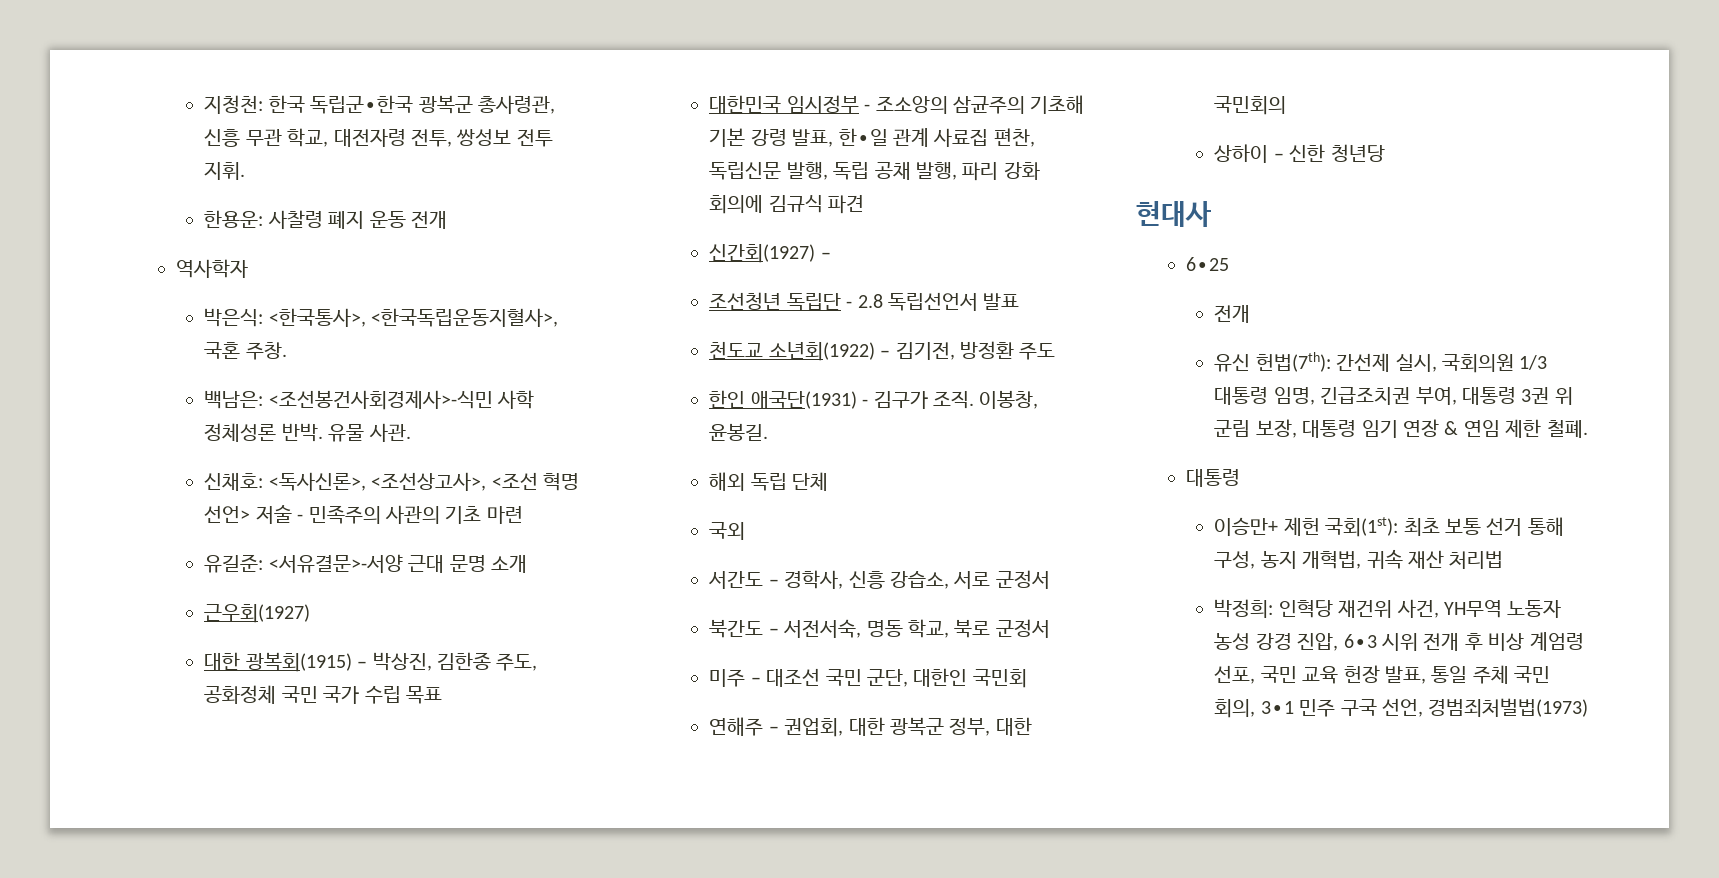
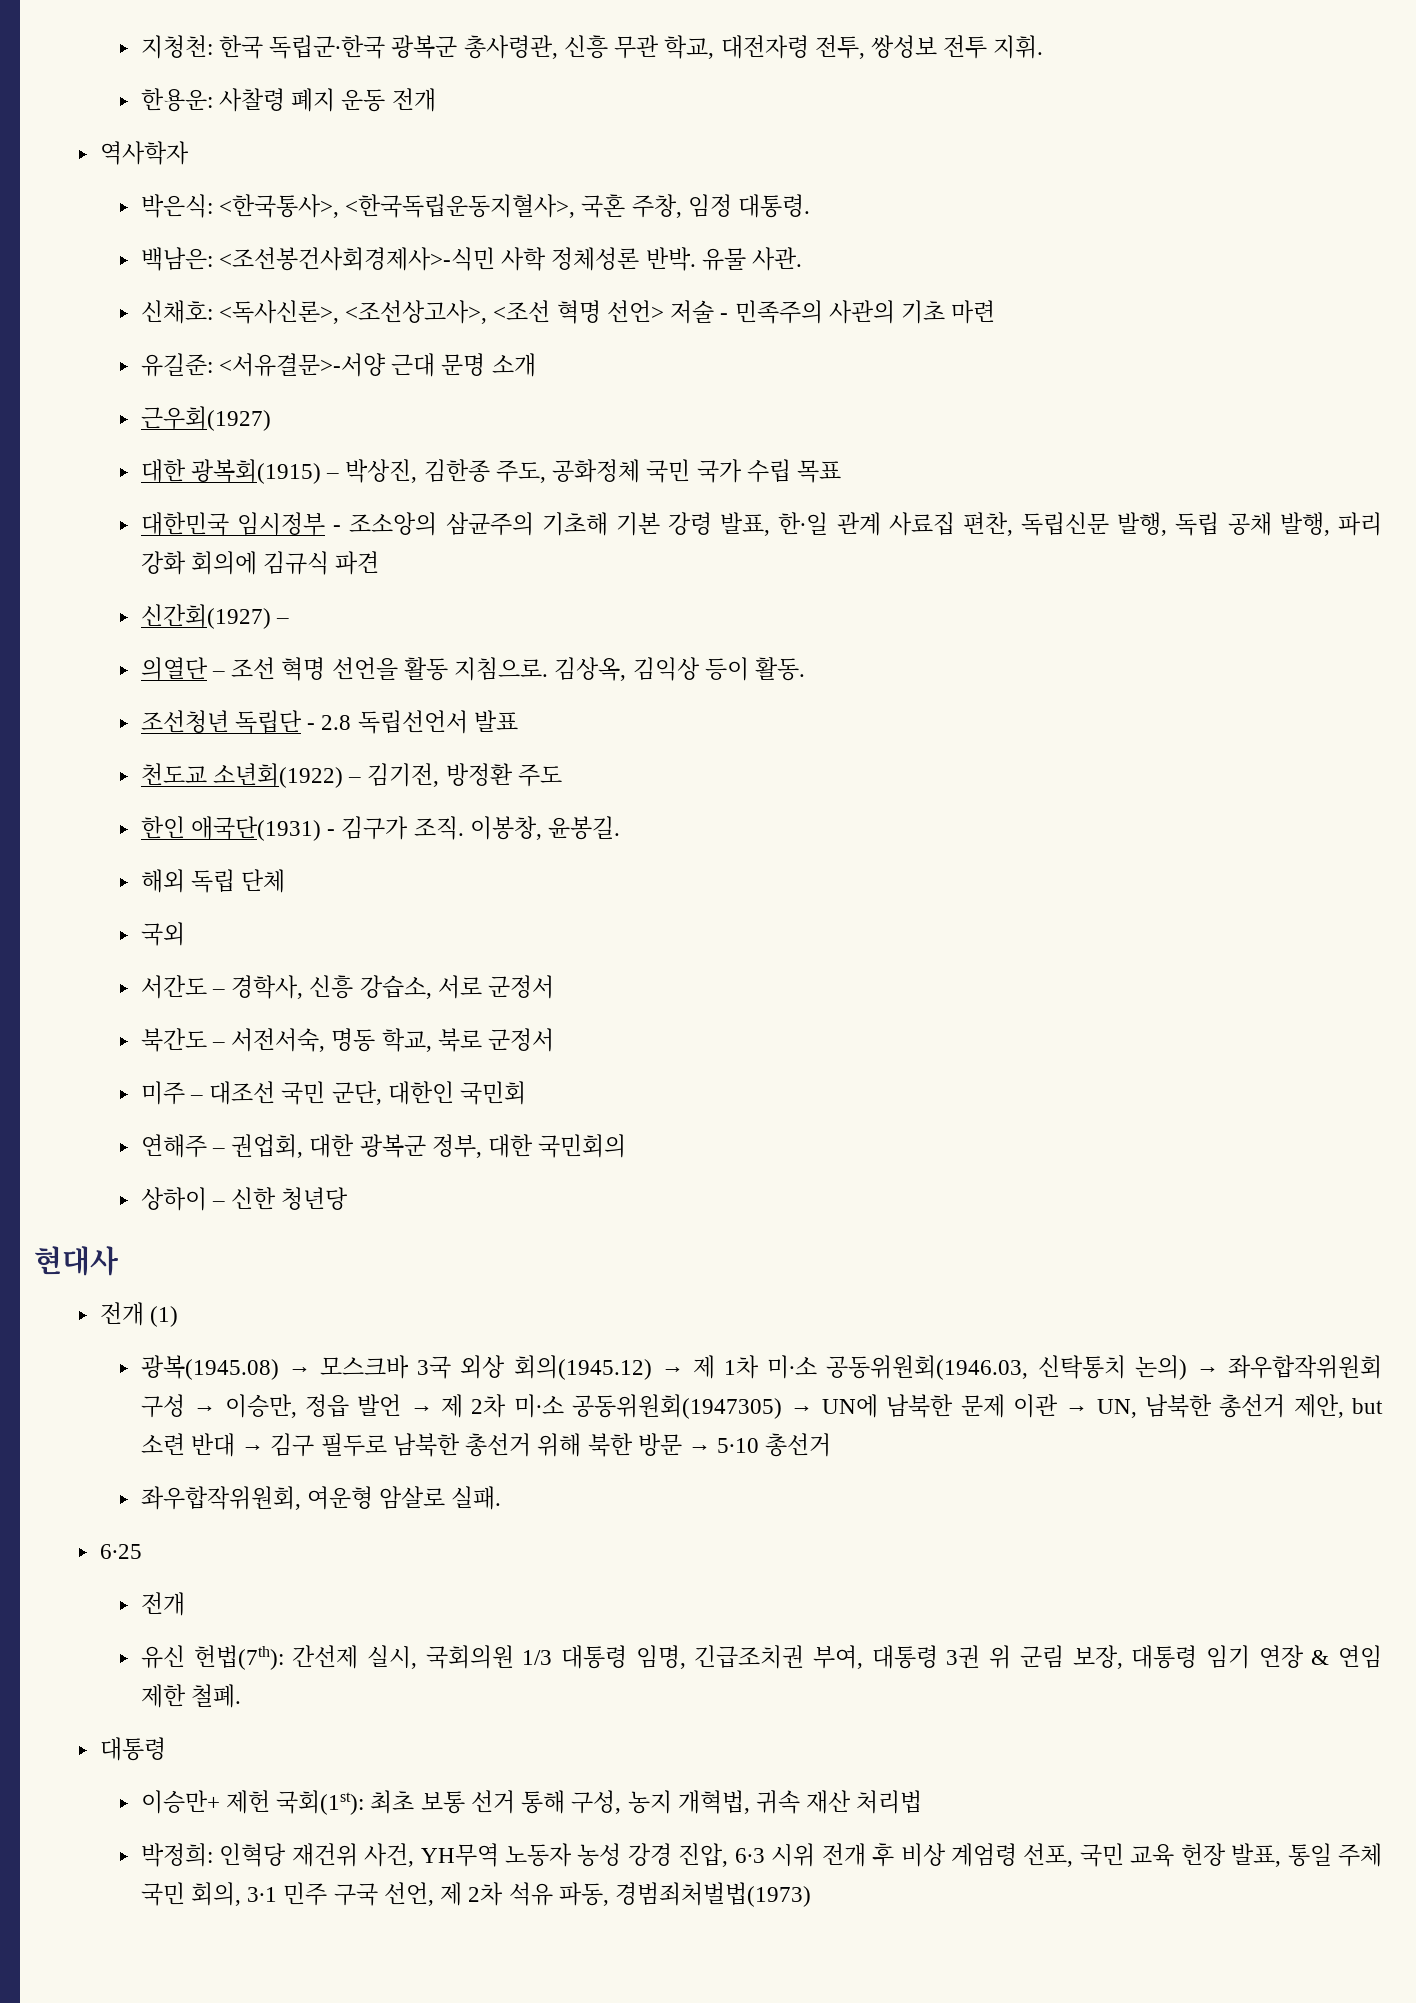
[245,342,287,360] 주창. -> [631,194,811,218] 주창, 임정 대통령.
(831, 255) none -> [140,657,805,681] // 의열단 – 조선 혁명 선언을 활동 지침으로. 김상옥, 김익상 등이 활동.
(1211, 214) none -> [100,1302,179,1327] [140,1355,1383,1380] [140,1394,1383,1419] [140,1433,832,1457] [140,1486,502,1510] // 전개 (1) // 광복(1945.08) → 모스크바 3국 외상 회의(1945.12) → 제 1차 미∙소 공동위원회(1946.03, 신탁통치 논의) → 좌우합작위원회 구성 → 이승만, 정읍 발언 → 제 2차 미∙소 공동위원회(1947305) → UN에 남북한 문제 이관 → UN, 남북한 총선거 제안, but 소련 반대 → 김구 필두로 남북한 총선거 위해 북한 방문 → 5∙10 총선거 // 좌우합작위원회, 여운형 암살로 실패.
(1423, 707) none -> [440,1882,609,1906] 제 2차 석유 파동,

